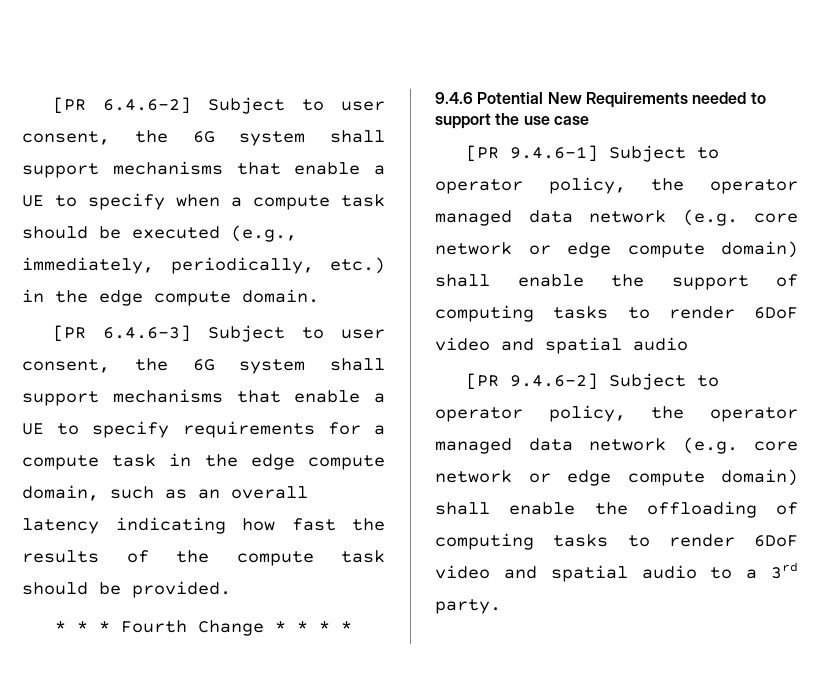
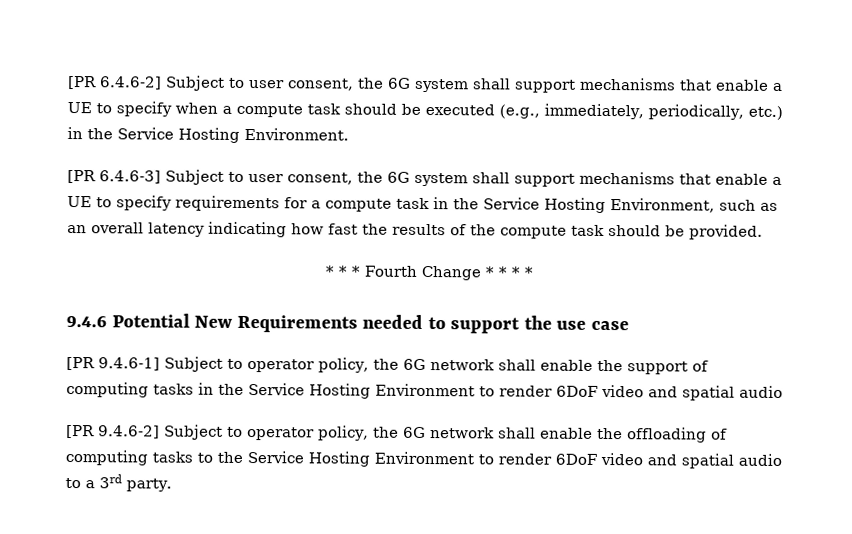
[99,289,319,306] edge compute domain. -> [117,127,349,143] Service Hosting Environment.
[250,454,385,470] [22,485,99,501] edge compute domain, -> [483,197,715,214] Service Hosting Environment,
[710,179,798,194] [435,209,798,226] [435,241,798,258] operator managed data network (e.g. core network or edge compute domain) -> [402,358,495,371] 6G network
(609, 312) none -> [198,382,475,399] in the Service Hosting Environment
[710,407,798,422] [435,437,798,454] [435,469,798,486] operator managed data network (e.g. core network or edge compute domain) -> [402,426,495,439] 6G network
(650, 541) none -> [217,451,494,467] the Service Hosting Environment to

